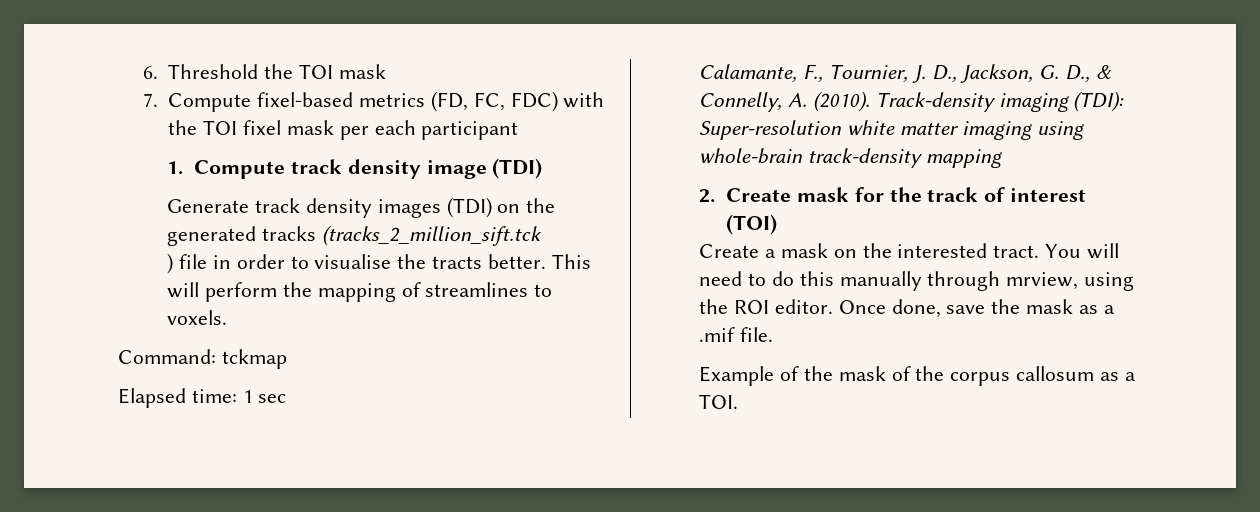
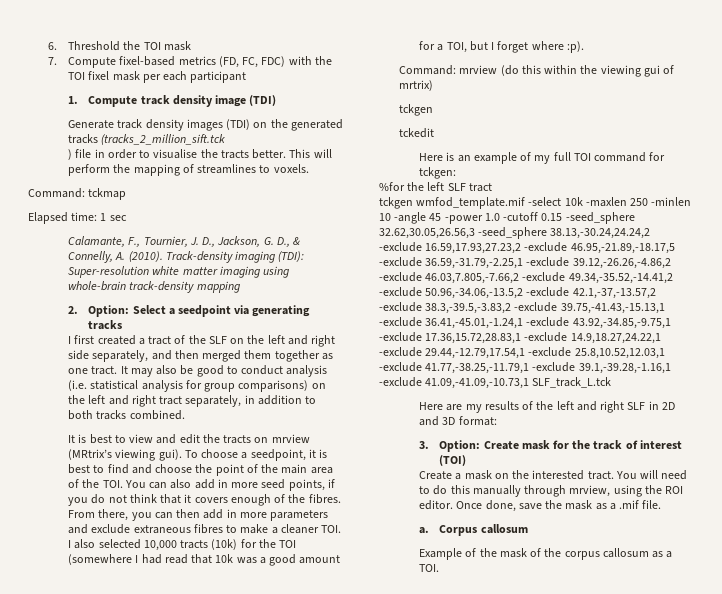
(716, 196) none -> [88,305,311,317] [88,320,123,330] [68,335,336,347] [68,350,333,362] [68,365,328,377] [68,380,326,392] [68,395,317,407] [68,410,185,420] [68,434,310,444] [68,449,328,461] [68,464,333,476] [68,479,335,491] [68,494,341,506] [68,509,329,521] [68,524,342,534] [68,539,297,551] [68,554,341,566] [419,41,584,53] [399,65,675,77] [399,80,434,91] [399,104,434,116] [399,128,435,138] [419,152,666,164] [419,167,457,179] [379,182,492,192] [379,197,692,209] [379,212,635,224] [379,227,651,239] [379,242,675,254] [379,257,671,269] [379,272,673,284] [379,287,656,299] [379,302,665,314] [379,317,671,329] [379,332,661,344] [379,347,665,359] [379,362,671,374] [379,377,612,389] [419,401,675,413] [419,416,497,426] [419,440,481,452] Option: Select a seedpoint via generating tracks // I first created a tract of the SLF on the left and right side separately, and then merged them together as one tract. It may also be good to conduct analysis (i.e. statistical analysis for group comparisons) on the left and right tract separately, in addition to both tracks combined. // It is best to view and edit the tracts on mrview (MRtrix’s viewing gui). To choose a seedpoint, it is best to find and choose the point of the main area of the TOI. You can also add in more seed points, if you do not think that it covers enough of the fibres. From there, you can then add in more parameters and exclude extraneous fibres to make a cleaner TOI. I also selected 10,000 tracts (10k) for the TOI (somewhere I had read that 10k was a good amount for a TOI, but I forget where :p). // Command: mrview (do this within the viewing gui of mrtrix) // tckgen // tckedit // Here is an example of my full TOI command for tckgen: // %for the left SLF tract // tckgen wmfod_template.mif -select 10k -maxlen 250 -minlen 10 -angle 45 -power 1.0 -cutoff 0.15 -seed_sphere 32.62,30.05,26.56,3 -seed_sphere 38.13,-30.24,24.24,2 -exclude 16.59,17.93,27.23,2 -exclude 46.95,-21.89,-18.17,5 -exclude 36.59,-31.79,-2.25,1 -exclude 39.12,-26.26,-4.86,2 -exclude 46.03,7.805,-7.66,2 -exclude 49.34,-35.52,-14.41,2 -exclude 50.96,-34.06,-13.5,2 -exclude 42.1,-37,-13.57,2 -exclude 38.3,-39.5,-3.83,2 -exclude 39.75,-41.43,-15.13,1 -exclude 36.41,-45.01,-1.24,1 -exclude 43.92,-34.85,-9.75,1 -exclude 17.36,15.72,28.83,1 -exclude 14.9,18.27,24.22,1 -exclude 29.44,-12.79,17.54,1 -exclude 25.8,10.52,12.03,1 -exclude 41.77,-38.25,-11.79,1 -exclude 39.1,-39.28,-1.16,1 -exclude 41.09,-41.09,-10.73,1 SLF_track_L.tck // Here are my results of the left and right SLF in 2D and 3D format: // 3. Option:
(774, 334) none -> [419,524,528,536] // a. Corpus callosum

